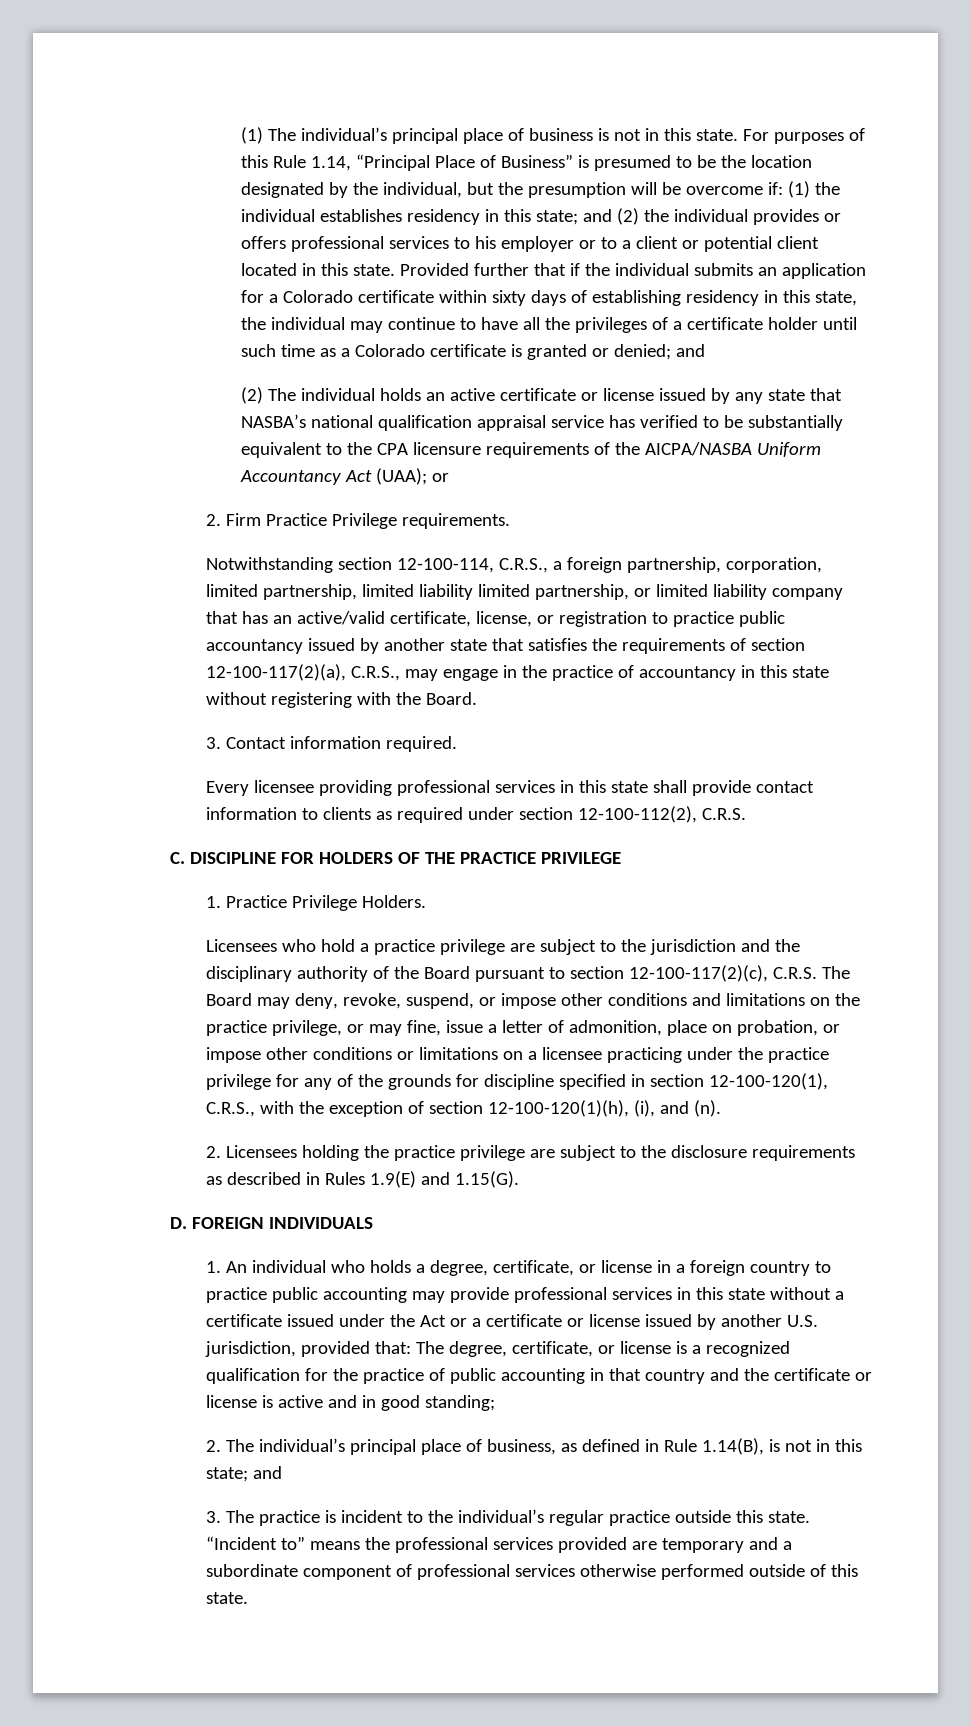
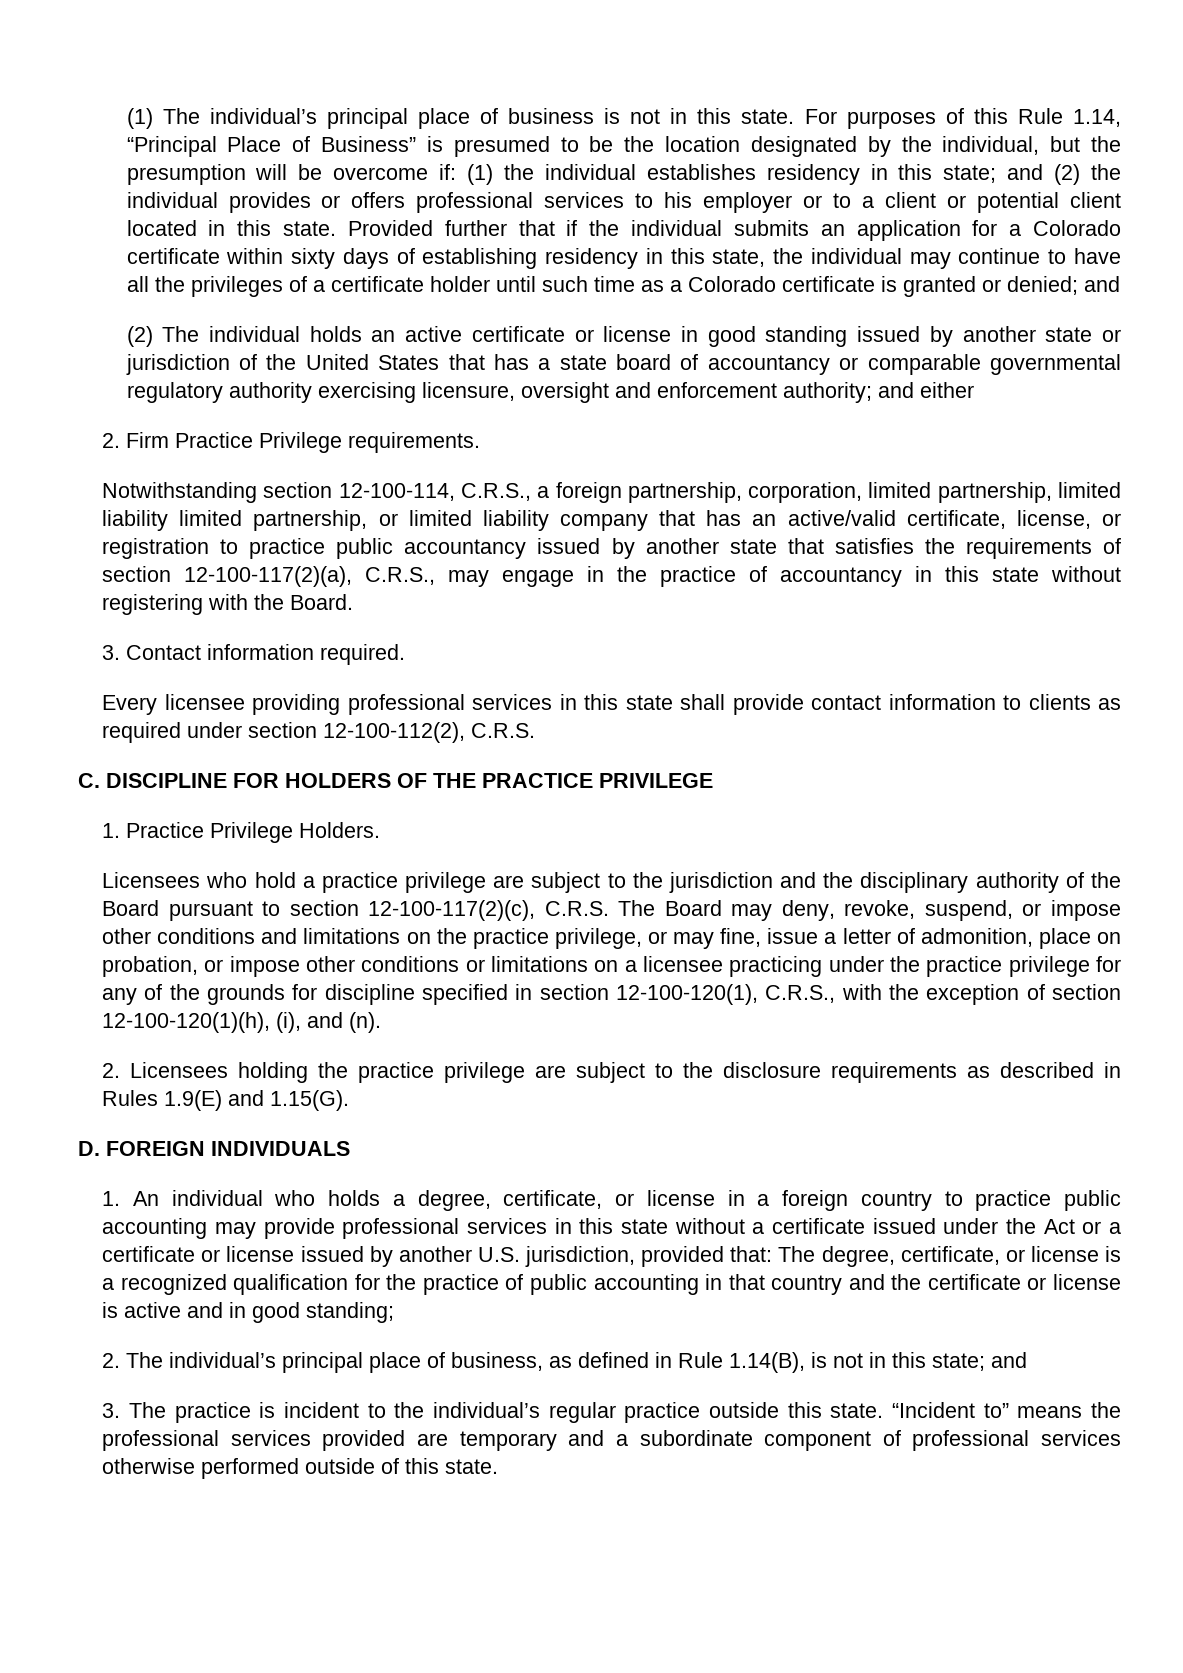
[659,388,843,404] [241,414,844,431] [241,442,822,458] [240,468,450,485] issued by any state that NASBA’s national qualification appraisal service has verified to be substantially equivalent to the CPA licensure requirements of the AICPA/NASBA Uniform Accountancy Act (UAA); or -> [680,326,1122,347] [125,354,1121,375] [126,382,974,403] in good standing issued by another state or jurisdiction of the United States that has a state board of accountancy or comparable governmental regulatory authority exercising licensure, oversight and enforcement authority; and either

